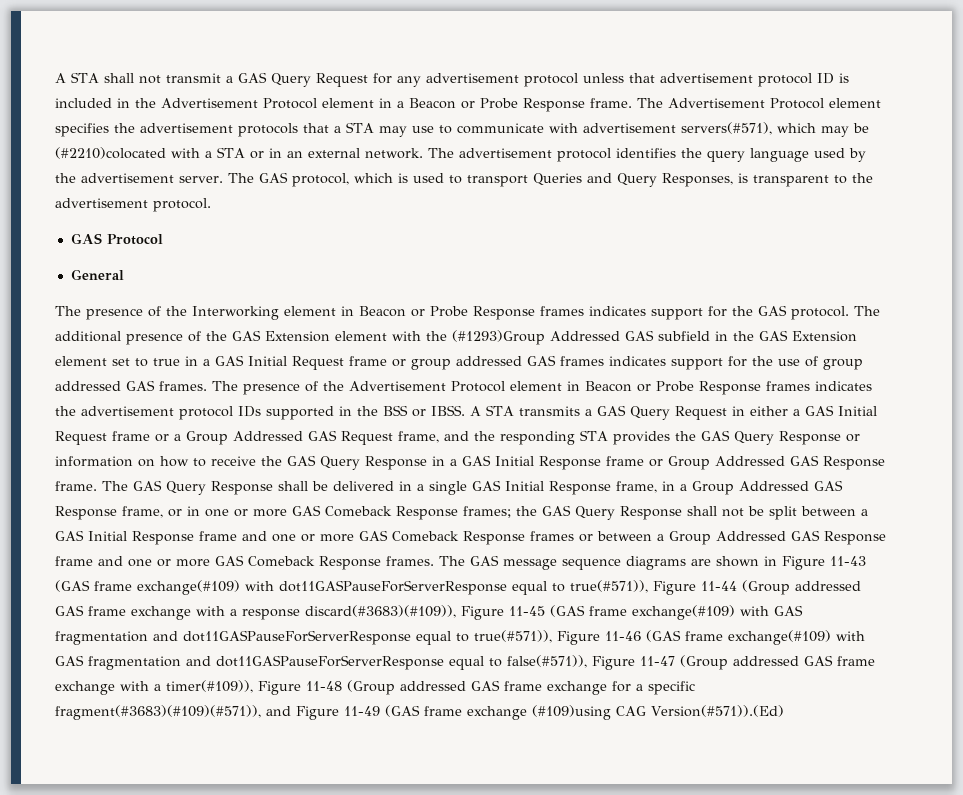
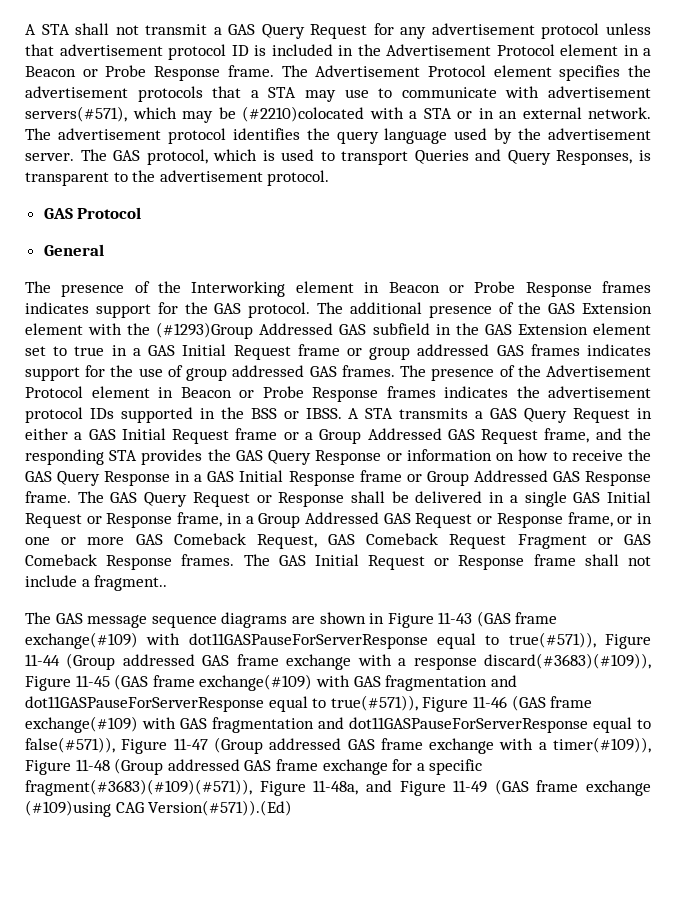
(206, 488) none -> [192,492,272,507] Request or
(544, 486) none -> [25,513,102,528] Request or
(843, 485) none -> [415,513,493,528] Request or
[396,505,868,520] [55,530,886,545] [55,556,210,567] Response frames; the GAS Query Response shall not be split between a GAS Initial Response frame and one or more GAS Comeback Response frames or between a Group Addressed GAS Response frame and one or more -> [256,533,613,549] Request, GAS Comeback Request Fragment or
(499, 560) none -> [314,554,651,570] [25,575,168,591] [25,612,83,624] Initial Request or Response frame shall not include a fragment.. // The GAS
(261, 712) none -> [259,780,359,796] Figure 11-48a,

